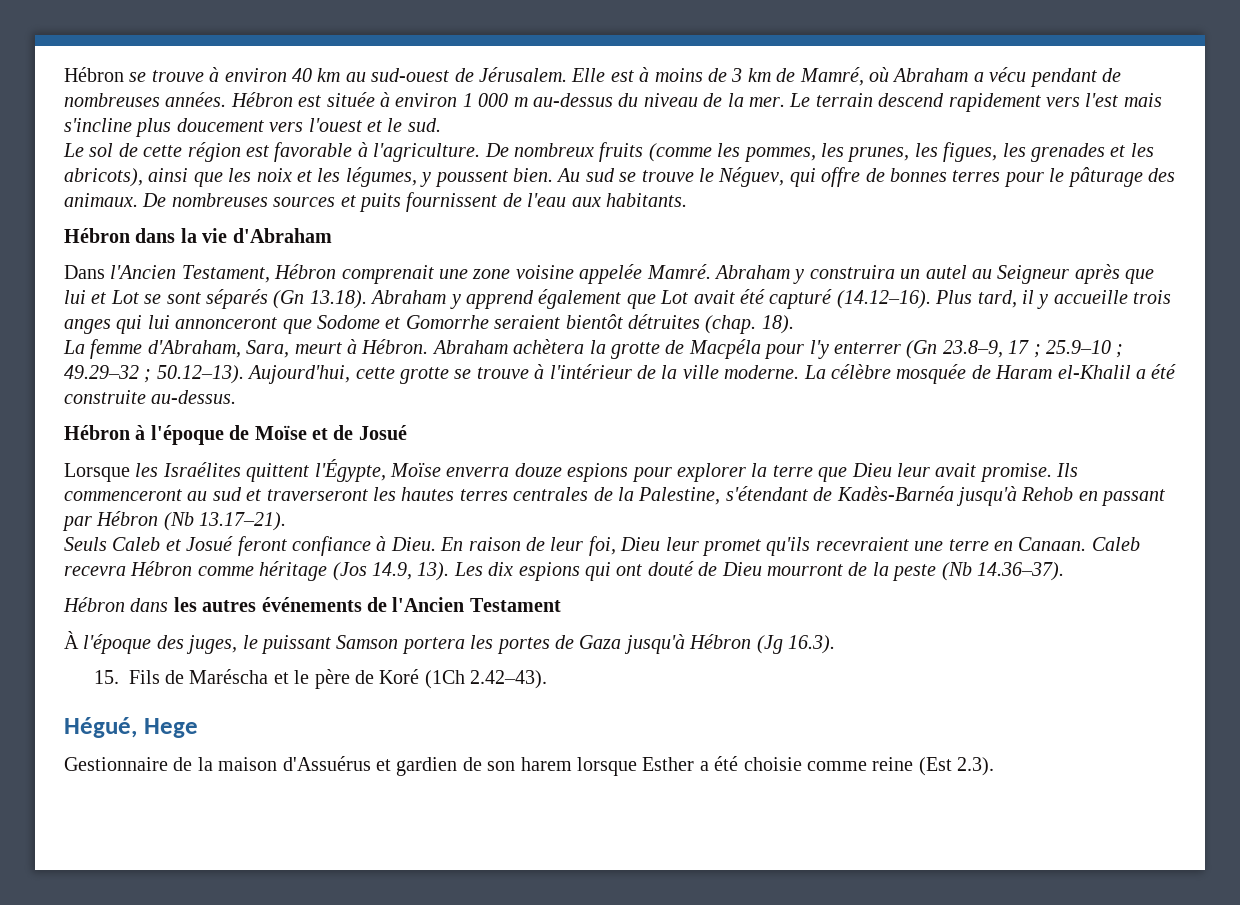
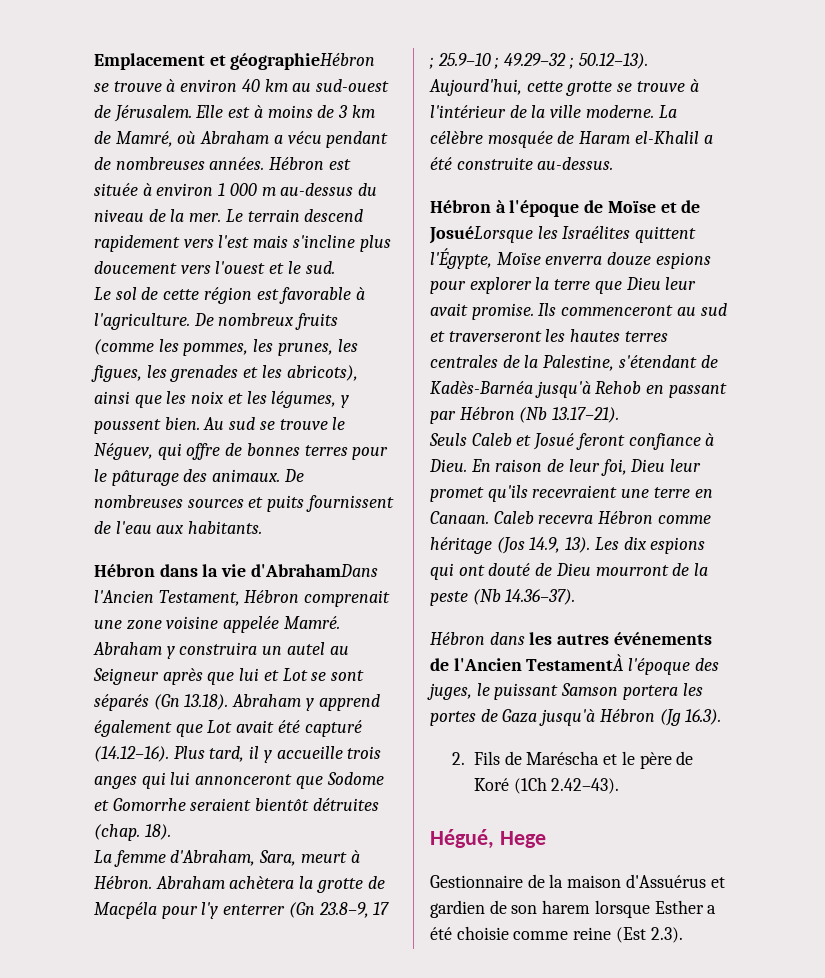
[64,67,124,82] Hébron -> [94,53,376,70] Emplacement et géographieHébron
[232,228,332,243] [64,265,105,279] d'Abraham // Dans -> [250,564,378,577] d'AbrahamDans
[358,425,407,440] [64,463,130,482] Josué // Lorsque -> [429,226,533,244] JosuéLorsque
[469,598,561,612] [64,631,79,649] Testament // À -> [526,654,625,671] TestamentÀ
[93,670,119,684] 15. -> [451,752,465,765] 2.

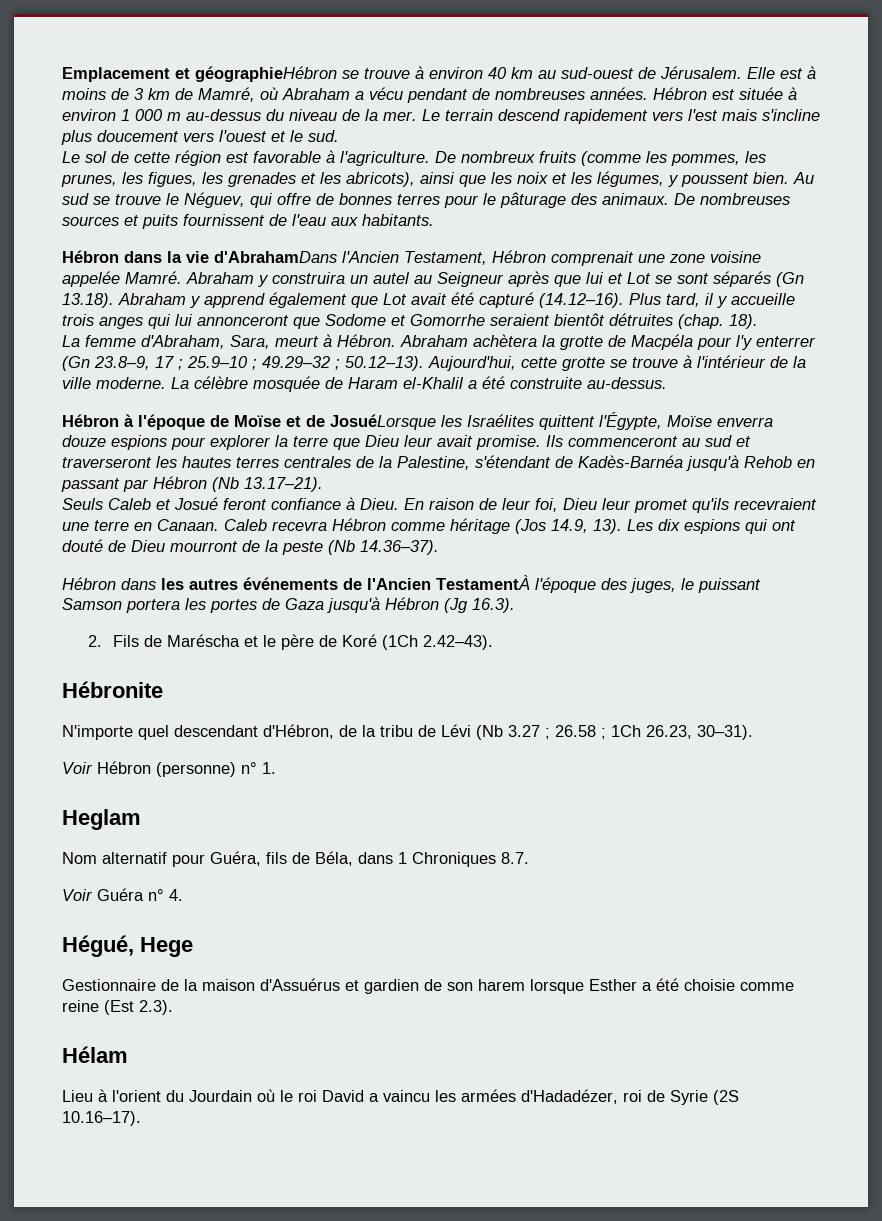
(620, 786) none -> [62,681,163,698] [62,724,753,740] [62,761,276,777] [62,809,141,830] [62,851,529,867] [62,888,183,901] // Hébronite // N'importe quel descendant d'Hébron, de la tribu de Lévi (Nb 3.27 ; 26.58 ; 1Ch 26.23, 30–31). // Voir Hébron (personne) n° 1. // Heglam // Nom alternatif pour Guéra, fils de Béla, dans 1 Chroniques 8.7. // Voir Guéra n° 4.
(683, 935) none -> [62,1046,128,1063] [62,1089,739,1105] [62,1111,141,1126] // Hélam // Lieu à l'orient du Jourdain où le roi David a vaincu les armées d'Hadadézer, roi de Syrie (2S 10.16–17).

